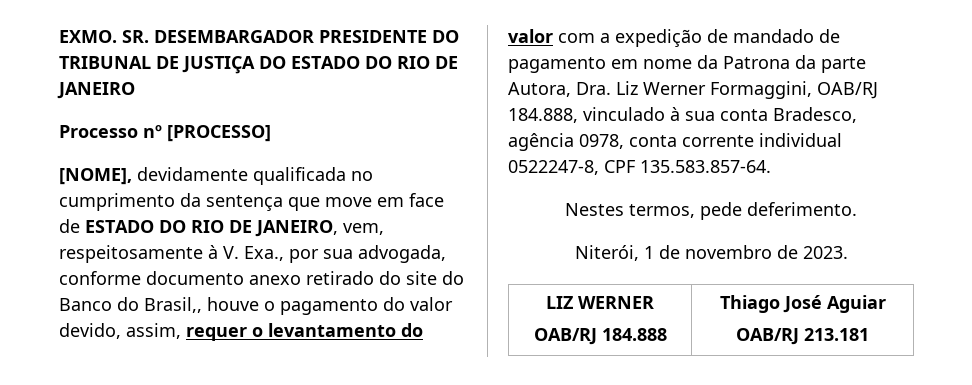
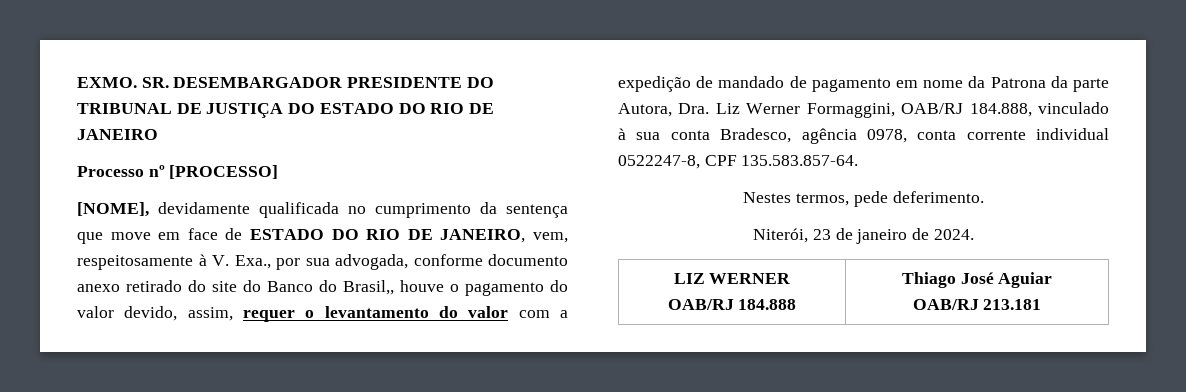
[643,245,848,259] 1 de novembro de 2023. -> [812,228,974,244] 23 de janeiro de 2024.

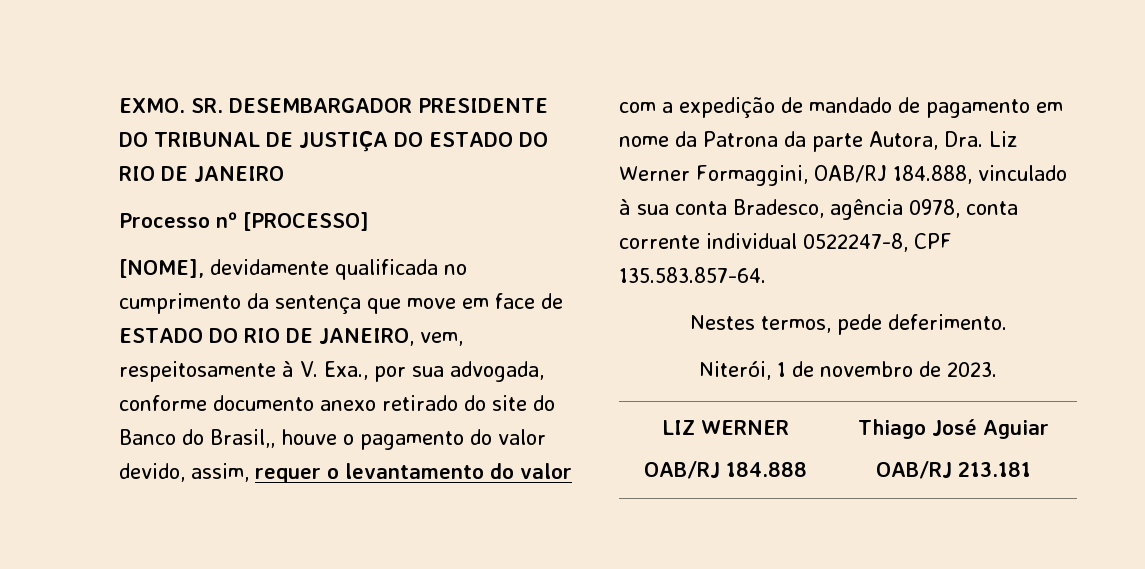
[812,228,974,244] 23 de janeiro de 2024. -> [777,361,997,377] 1 de novembro de 2023.

